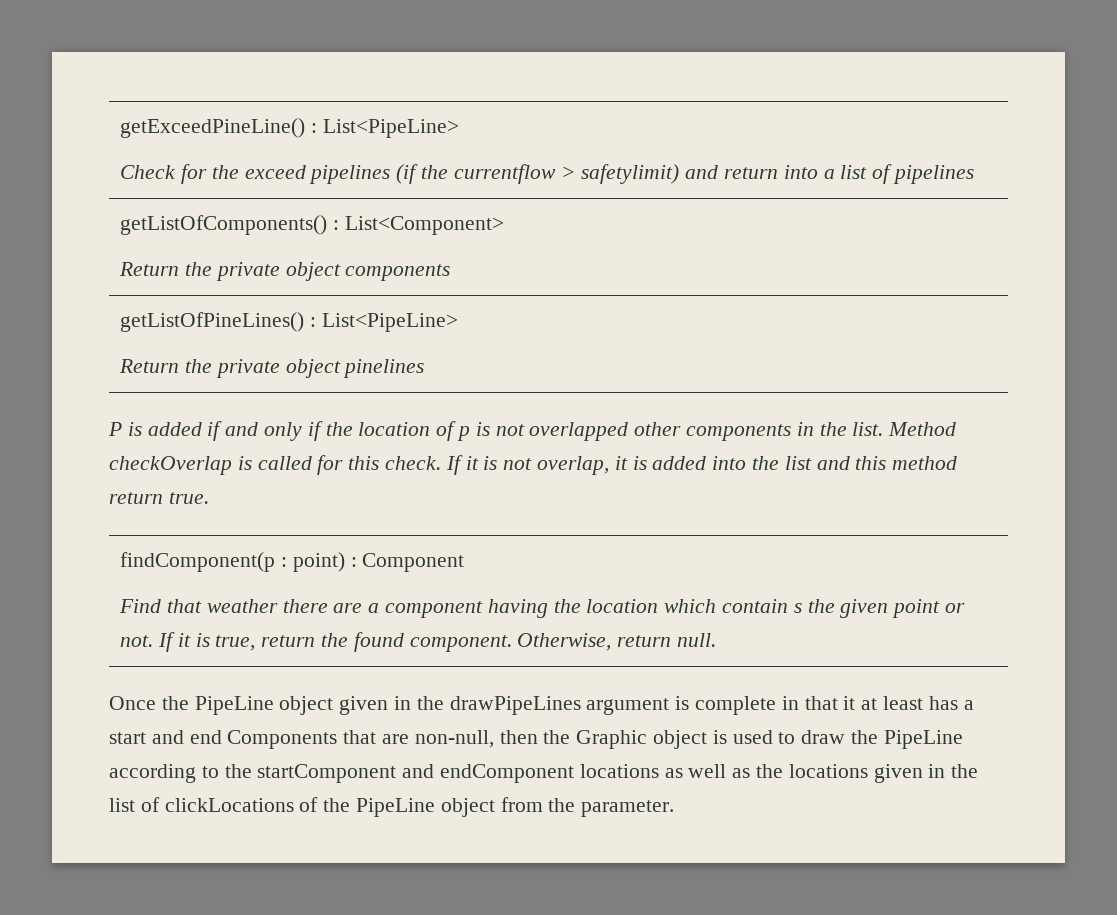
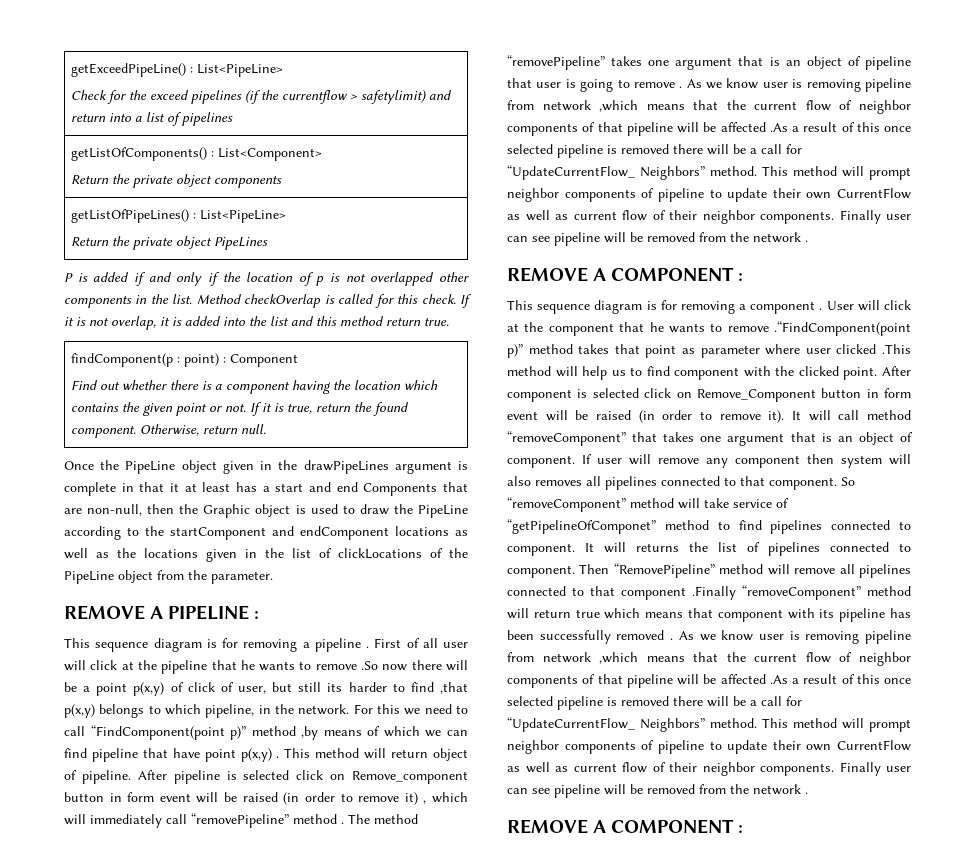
[120,118,306,138] getExceedPineLine() -> [70,63,186,77] getExceedPipeLine()
[120,312,305,332] getListOfPineLines() -> [70,209,189,223] getListOfPipeLines()
[343,359,425,378] pinelines -> [213,237,268,250] PipeLines
[166,599,363,613] that weather there are -> [99,380,212,390] out whether there is
[721,599,802,613] contain s -> [70,403,119,412] contains
(675, 808) none -> [64,605,260,620] [64,638,468,652] [64,660,469,674] [64,682,469,696] [64,704,468,718] [64,725,468,740] [64,748,469,762] [64,770,468,784] [64,792,469,805] [64,813,418,828] [507,55,911,70] [507,78,911,92] [507,100,911,114] [507,122,911,136] [507,144,802,158] [507,165,911,180] [507,188,911,202] [507,210,911,224] [507,232,808,246] [507,267,744,282] [507,300,911,314] [507,321,911,336] [507,344,911,358] [507,366,911,380] [507,388,911,402] [507,410,911,423] [507,431,913,446] [507,454,911,468] [507,476,855,490] [507,497,789,512] [507,519,911,534] [507,542,911,556] [507,563,911,578] [507,585,911,600] [507,608,911,622] [507,630,911,644] [507,652,911,666] [507,674,911,688] [507,696,802,710] [507,717,911,732] [507,740,911,754] [507,762,911,776] [507,784,808,798] [507,819,744,834] // REMOVE A PIPELINE : // This sequence diagram is for removing a pipeline . First of all user will click at the pipeline that he wants to remove .So now there will be a point p(x,y) of click of user, but still its harder to find ,that p(x,y) belongs to which pipeline, in the network. For this we need to call “FindComponent(point p)” method ,by means of which we can find pipeline that have point p(x,y) . This method will return object of pipeline. After pipeline is selected click on Remove_component button in form event will be raised (in order to remove it) , which will immediately call “removePipeline” method . The method “removePipeline” takes one argument that is an object of pipeline that user is going to remove . As we know user is removing pipeline from network ,which means that the current flow of neighbor components of that pipeline will be affected .As a result of this once selected pipeline is removed there will be a call for “UpdateCurrentFlow_ Neighbors” method. This method will prompt neighbor components of pipeline to update their own CurrentFlow as well as current flow of their neighbor components. Finally user can see pipeline will be removed from the network . // REMOVE A COMPONENT : // This sequence diagram is for removing a component . User will click at the component that he wants to remove .“FindComponent(point p)” method takes that point as parameter where user clicked .This method will help us to find component with the clicked point. After component is selected click on Remove_Component button in form event will be raised (in order to remove it). It will call method “removeComponent” that takes one argument that is an object of component. If user will remove any component then system will also removes all pipelines connected to that component. So “removeComponent” method will take service of “getPipelineOfComponet” method to find pipelines connected to component. It will returns the list of pipelines connected to component. Then “RemovePipeline” method will remove all pipelines connected to that component .Finally “removeComponent” method will return true which means that component with its pipeline has been successfully removed . As we know user is removing pipeline from network ,which means that the current flow of neighbor components of that pipeline will be affected .As a result of this once selected pipeline is removed there will be a call for “UpdateCurrentFlow_ Neighbors” method. This method will prompt neighbor components of pipeline to update their own CurrentFlow as well as current flow of their neighbor components. Finally user can see pipeline will be removed from the network . // REMOVE A COMPONENT :

